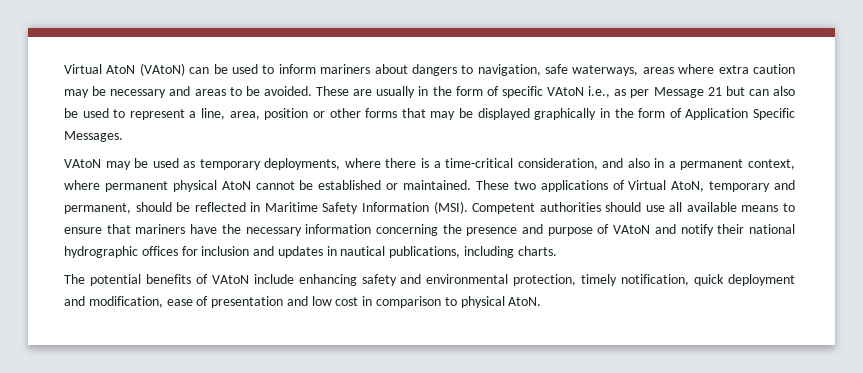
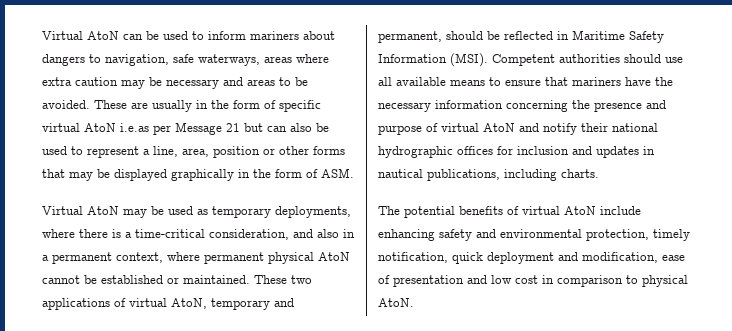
[64,63,185,76] Virtual AtoN (VAtoN) -> [42,31,119,40] Virtual AtoN
[547,86,627,98] VAtoN i.e., as -> [42,123,149,132] virtual AtoN i.e.as
[685,108,795,120] [64,131,123,142] [64,159,101,168] Application Specific Messages. // VAtoN -> [321,168,354,178] [42,206,119,215] ASM. // Virtual AtoN
[628,180,667,190] Virtual -> [129,298,167,307] virtual
[613,225,651,234] VAtoN -> [441,123,515,132] virtual AtoN
[211,275,249,284] VAtoN -> [522,206,596,215] virtual AtoN

